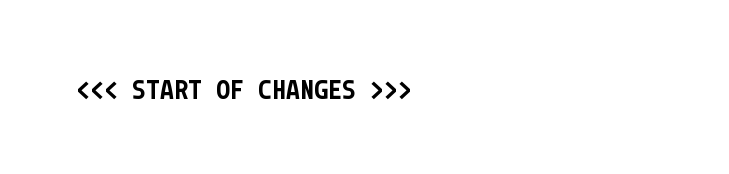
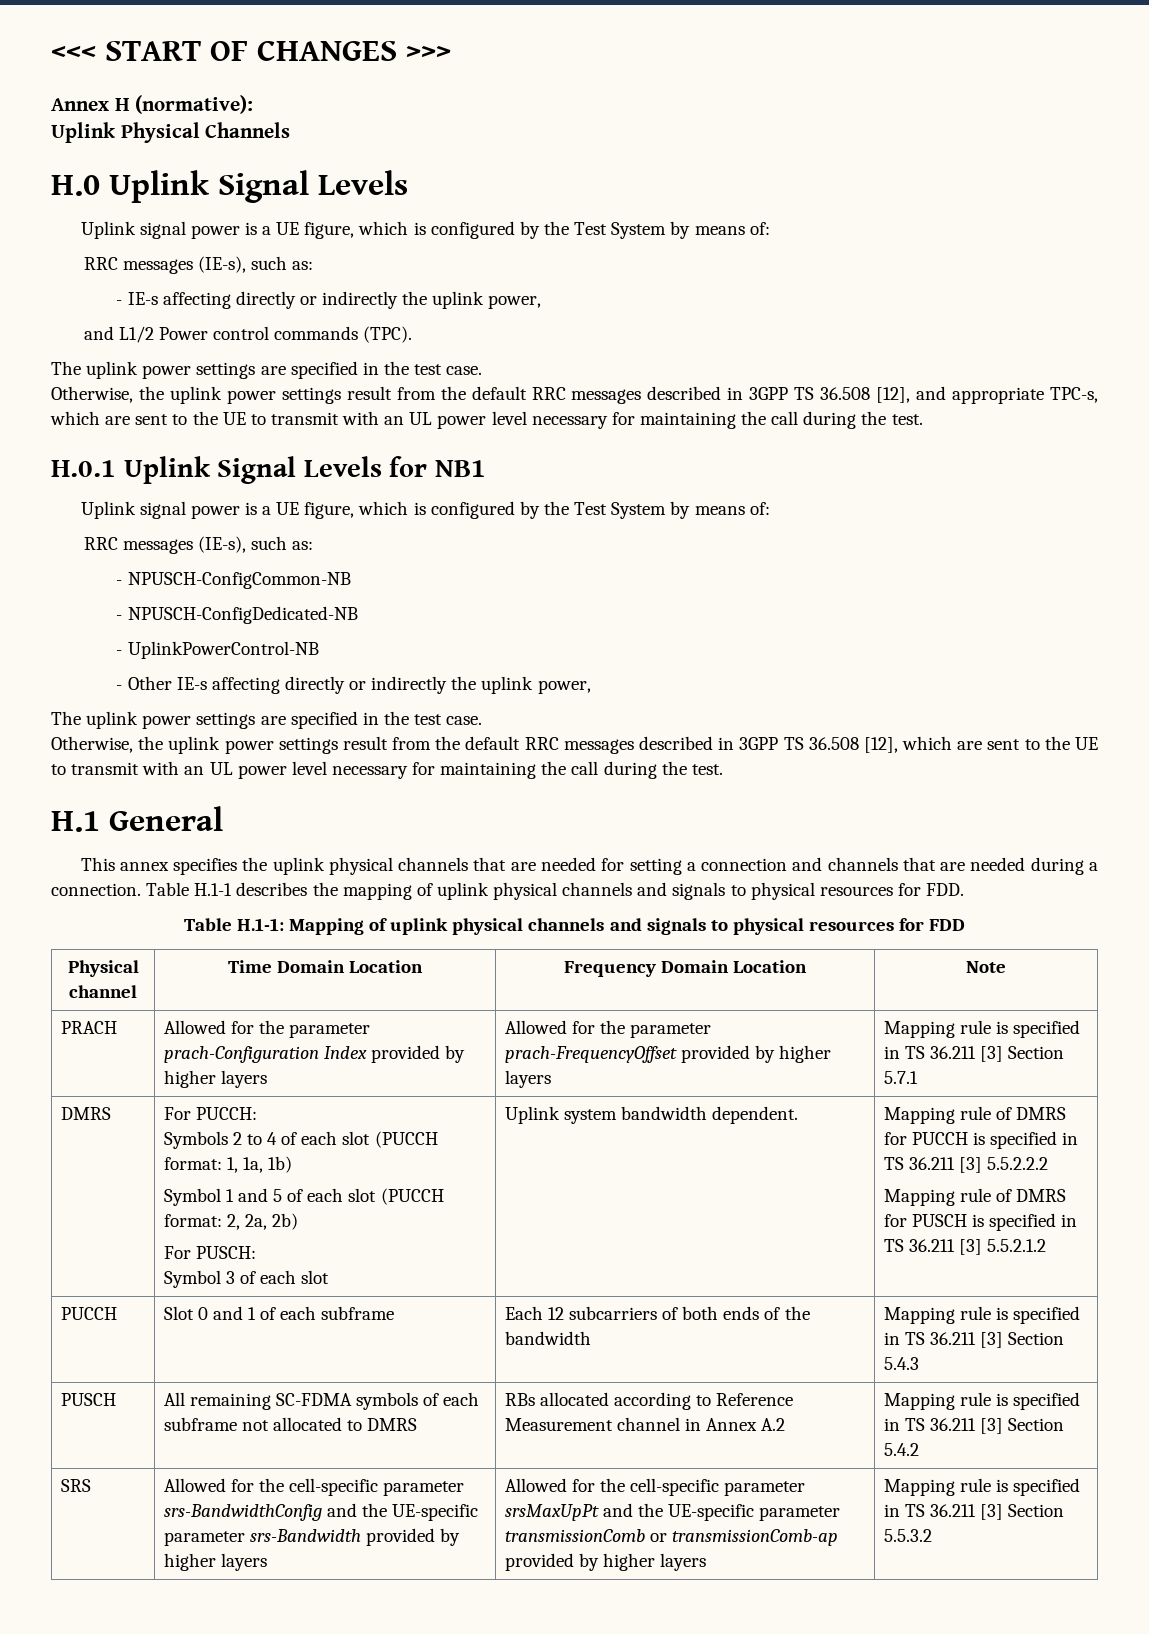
(411, 90) none -> [51,95,254,114] [51,122,291,143] [51,170,408,203] [80,221,770,239] [83,256,314,274] [116,291,542,309] [83,326,413,343] [51,361,483,379] [51,386,1098,404] [50,411,923,429] [51,456,486,484] [80,501,770,519] [83,536,314,554] [116,572,351,589] [116,606,358,624] [116,641,319,659] [116,676,591,694] [51,711,483,729] [51,736,1098,754] [51,761,723,779] [51,806,223,832] [80,857,1099,875] [51,882,965,900] [183,918,966,935] [67,960,139,977] [69,985,137,998] [227,960,424,973] [563,960,808,977] [966,961,1006,973] [60,1021,117,1034] [163,1020,370,1038] [163,1045,465,1063] [163,1070,267,1088] [504,1020,711,1038] [504,1045,831,1063] [504,1070,551,1088] [883,1020,1080,1038] [883,1046,1065,1062] [883,1071,918,1084] [60,1107,111,1120] [163,1107,257,1120] [163,1131,438,1149] [163,1156,292,1173] [163,1188,444,1206] [163,1213,298,1230] [163,1246,256,1259] [163,1270,330,1288] [504,1106,798,1124] [883,1106,1066,1124] [883,1131,1079,1149] [883,1157,1048,1173] [883,1188,1066,1206] [883,1213,1078,1231] [883,1239,1046,1255] [60,1307,117,1320] [163,1306,395,1320] [504,1306,810,1320] [504,1331,591,1345] [883,1306,1080,1324] [883,1332,1065,1348] [883,1357,919,1370] [60,1393,116,1406] [163,1392,480,1410] [163,1417,418,1431] [504,1392,794,1410] [504,1417,786,1431] [883,1392,1080,1410] [883,1418,1065,1434] [883,1443,919,1456] [60,1479,91,1492] [163,1478,465,1496] [163,1503,478,1521] [163,1528,460,1546] [163,1553,267,1571] [504,1478,806,1496] [504,1503,841,1521] [504,1529,838,1546] [504,1553,706,1571] [883,1478,1080,1496] [883,1504,1065,1520] [883,1529,932,1542] // Annex H (normative): // Uplink Physical Channels // H.0 Uplink Signal Levels // Uplink signal power is a UE figure, which is configured by the Test System by means of: // RRC messages (IE-s), such as: // - IE-s affecting directly or indirectly the uplink power, // and L1/2 Power control commands (TPC). // The uplink power settings are specified in the test case. // Otherwise, the uplink power settings result from the default RRC messages described in 3GPP TS 36.508 [12], and appropriate TPC-s, which are sent to the UE to transmit with an UL power level necessary for maintaining the call during the test. // H.0.1 Uplink Signal Levels for NB1 // Uplink signal power is a UE figure, which is configured by the Test System by means of: // RRC messages (IE-s), such as: // - NPUSCH-ConfigCommon-NB // - NPUSCH-ConfigDedicated-NB // - UplinkPowerControl-NB // - Other IE-s affecting directly or indirectly the uplink power, // The uplink power settings are specified in the test case. // Otherwise, the uplink power settings result from the default RRC messages described in 3GPP TS 36.508 [12], which are sent to the UE to transmit with an UL power level necessary for maintaining the call during the test. // H.1 General // This annex specifies the uplink physical channels that are needed for setting a connection and channels that are needed during a connection. Table H.1-1 describes the mapping of uplink physical channels and signals to physical resources for FDD. // Table H.1-1: Mapping of uplink physical channels and signals to physical resources for FDD // Physical channel | Time Domain Location | Frequency Domain Location | Note // PRACH | Allowed for the parameter prach-Configuration Index provided by higher layers | Allowed for the parameter prach-FrequencyOffset provided by higher layers | Mapping rule is specified in TS 36.211 [3] Section 5.7.1 // DMRS | For PUCCH: // Symbols 2 to 4 of each slot (PUCCH format: 1, 1a, 1b) // Symbol 1 and 5 of each slot (PUCCH format: 2, 2a, 2b) // For PUSCH: // Symbol 3 of each slot | Uplink system bandwidth dependent. | Mapping rule of DMRS for PUCCH is specified in TS 36.211 [3] 5.5.2.2.2 // Mapping rule of DMRS for PUSCH is specified in TS 36.211 [3] 5.5.2.1.2 // PUCCH | Slot 0 and 1 of each subframe | Each 12 subcarriers of both ends of the bandwidth | Mapping rule is specified in TS 36.211 [3] Section 5.4.3 // PUSCH | All remaining SC-FDMA symbols of each subframe not allocated to DMRS | RBs allocated according to Reference Measurement channel in Annex A.2 | Mapping rule is specified in TS 36.211 [3] Section 5.4.2 // SRS | Allowed for the cell-specific parameter srs-BandwidthConfig and the UE-specific parameter srs-Bandwidth provided by higher layers | Allowed for the cell-specific parameter srsMaxUpPt and the UE-specific parameter transmissionComb or transmissionComb-ap provided by higher layers | Mapping rule is specified in TS 36.211 [3] Section 5.5.3.2

